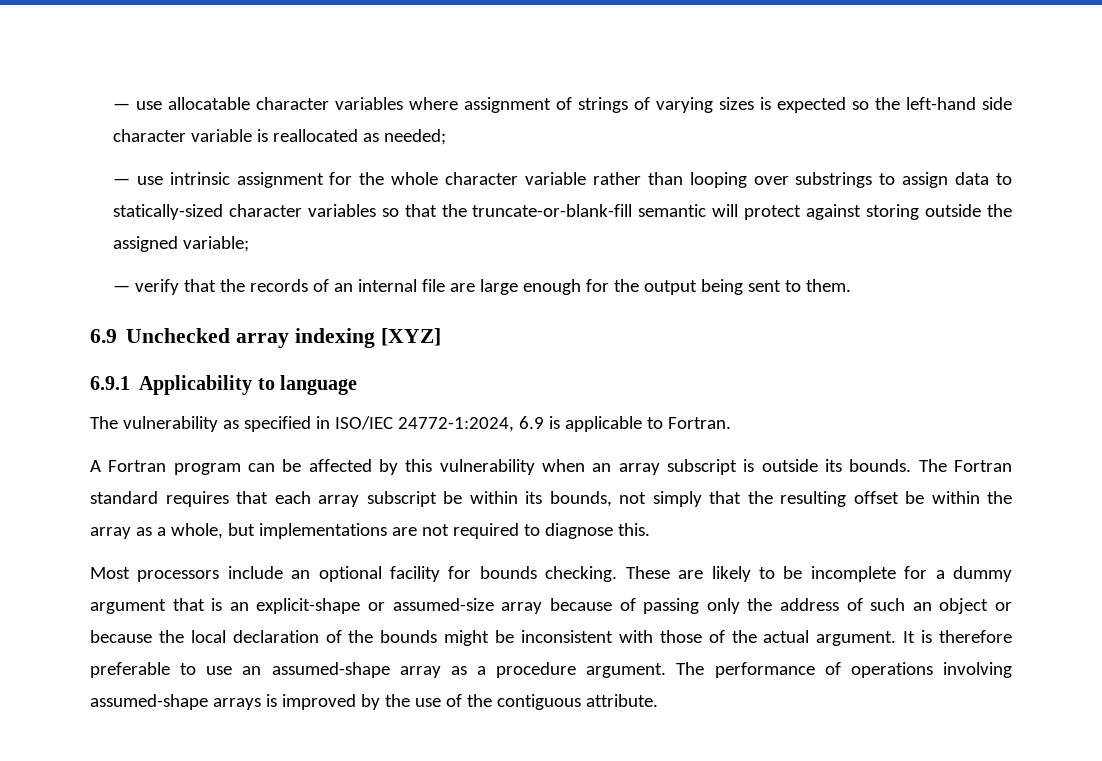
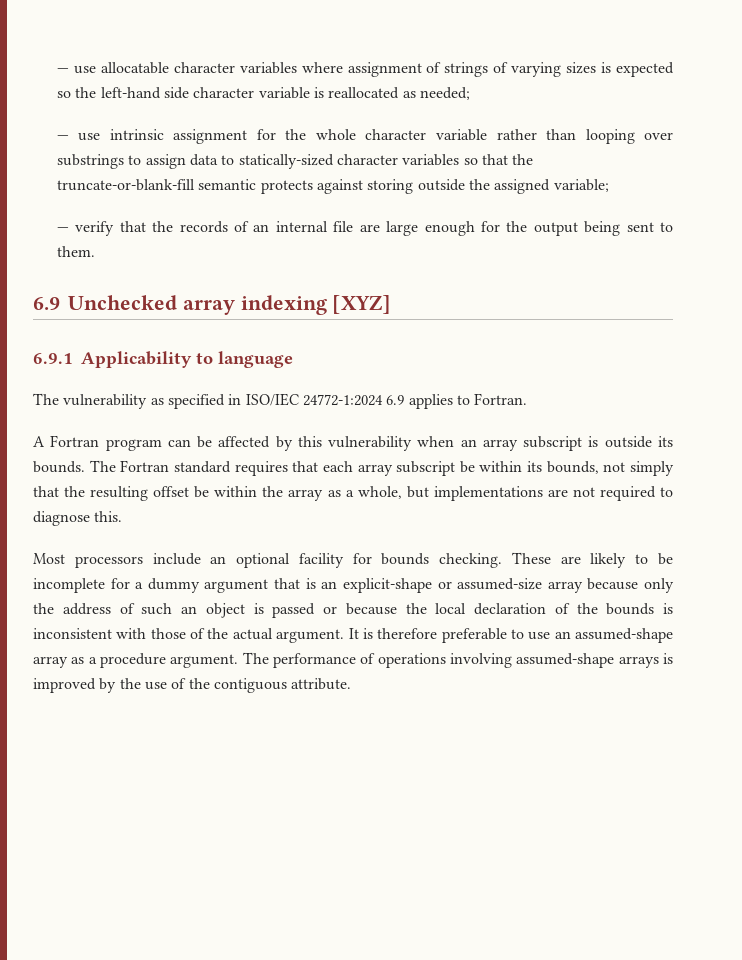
[712,204,802,220] will protect -> [260,180,313,194] protects
[397,416,642,432] 24772-1:2024, 6.9 is applicable -> [302,394,453,409] 24772-1:2024 6.9 applies
[619,598,700,614] of passing -> (639, 584) none
(989, 606) none -> [253,603,316,618] is passed
[444,630,515,646] might be -> [663,603,673,614] is

